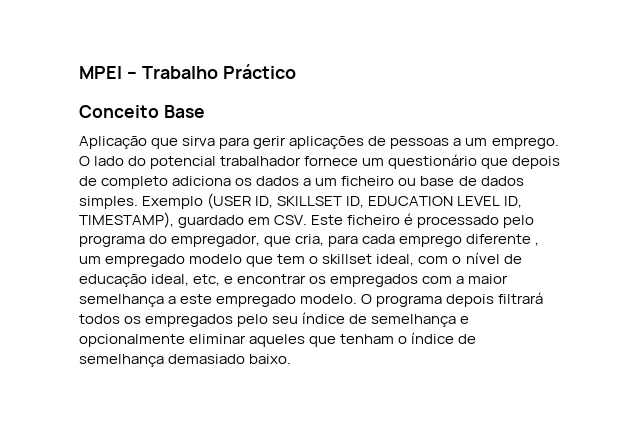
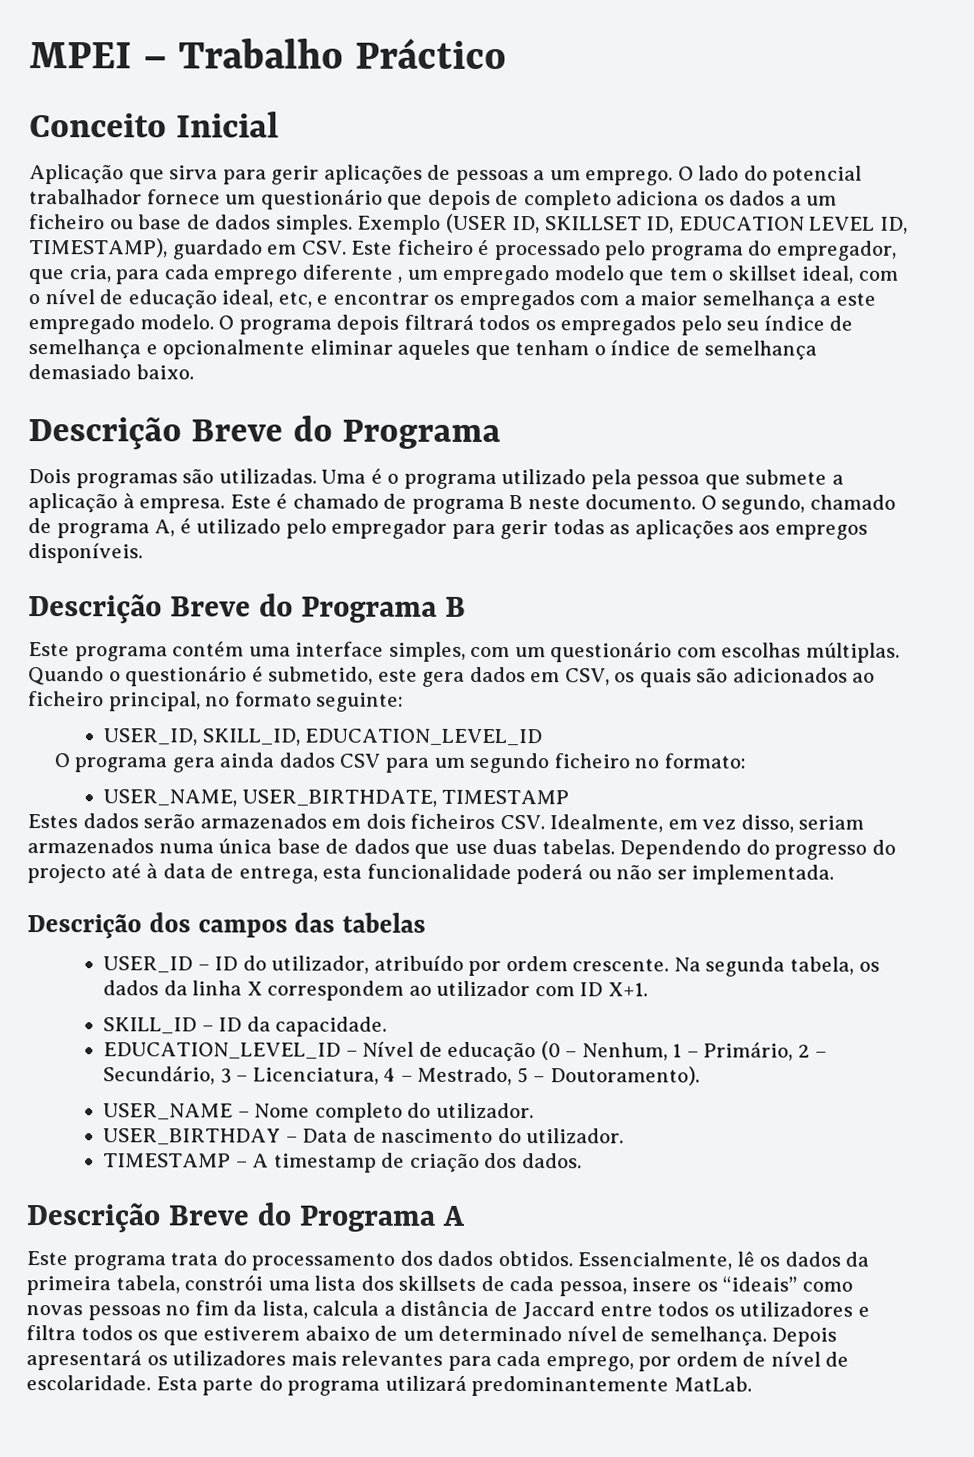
[163,105,205,118] Base -> [176,111,280,138] Inicial
(292, 359) none -> [28,415,502,450] [28,468,844,490] [28,493,896,515] [28,518,868,540] [28,543,143,564] [28,593,467,624] [28,641,900,663] [28,666,876,688] [28,691,405,712] [103,728,543,747] [53,752,746,774] [103,789,570,807] [27,813,865,833] [27,838,896,860] [27,863,835,885] [27,912,427,939] [103,955,880,977] [103,980,648,1001] [103,1016,388,1037] [103,1041,827,1062] [103,1066,700,1086] [103,1102,534,1123] [103,1127,625,1146] [103,1152,582,1173] [26,1202,465,1233] [26,1250,870,1271] [26,1274,853,1297] [26,1300,871,1321] [26,1325,838,1347] [26,1350,850,1372] [26,1375,752,1397] // Descrição Breve do Programa // Dois programas são utilizadas. Uma é o programa utilizado pela pessoa que submete a aplicação à empresa. Este é chamado de programa B neste documento. O segundo, chamado de programa A, é utilizado pelo empregador para gerir todas as aplicações aos empregos disponíveis. // Descrição Breve do Programa B // Este programa contém uma interface simples, com um questionário com escolhas múltiplas. Quando o questionário é submetido, este gera dados em CSV, os quais são adicionados ao ficheiro principal, no formato seguinte: // USER_ID, SKILL_ID, EDUCATION_LEVEL_ID // O programa gera ainda dados CSV para um segundo ficheiro no formato: // USER_NAME, USER_BIRTHDATE, TIMESTAMP // Estes dados serão armazenados em dois ficheiros CSV. Idealmente, em vez disso, seriam armazenados numa única base de dados que use duas tabelas. Dependendo do progresso do projecto até à data de entrega, esta funcionalidade poderá ou não ser implementada. // Descrição dos campos das tabelas // USER_ID – ID do utilizador, atribuído por ordem crescente. Na segunda tabela, os dados da linha X correspondem ao utilizador com ID X+1. // SKILL_ID – ID da capacidade. // EDUCATION_LEVEL_ID – Nível de educação (0 – Nenhum, 1 – Primário, 2 – Secundário, 3 – Licenciatura, 4 – Mestrado, 5 – Doutoramento). // USER_NAME – Nome completo do utilizador. // USER_BIRTHDAY – Data de nascimento do utilizador. // TIMESTAMP – A timestamp de criação dos dados. // Descrição Breve do Programa A // Este programa trata do processamento dos dados obtidos. Essencialmente, lê os dados da primeira tabela, constrói uma lista dos skillsets de cada pessoa, insere os “ideais” como novas pessoas no fim da lista, calcula a distância de Jaccard entre todos os utilizadores e filtra todos os que estiverem abaixo de um determinado nível de semelhança. Depois apresentará os utilizadores mais relevantes para cada emprego, por ordem de nível de escolaridade. Esta parte do programa utilizará predominantemente MatLab.

